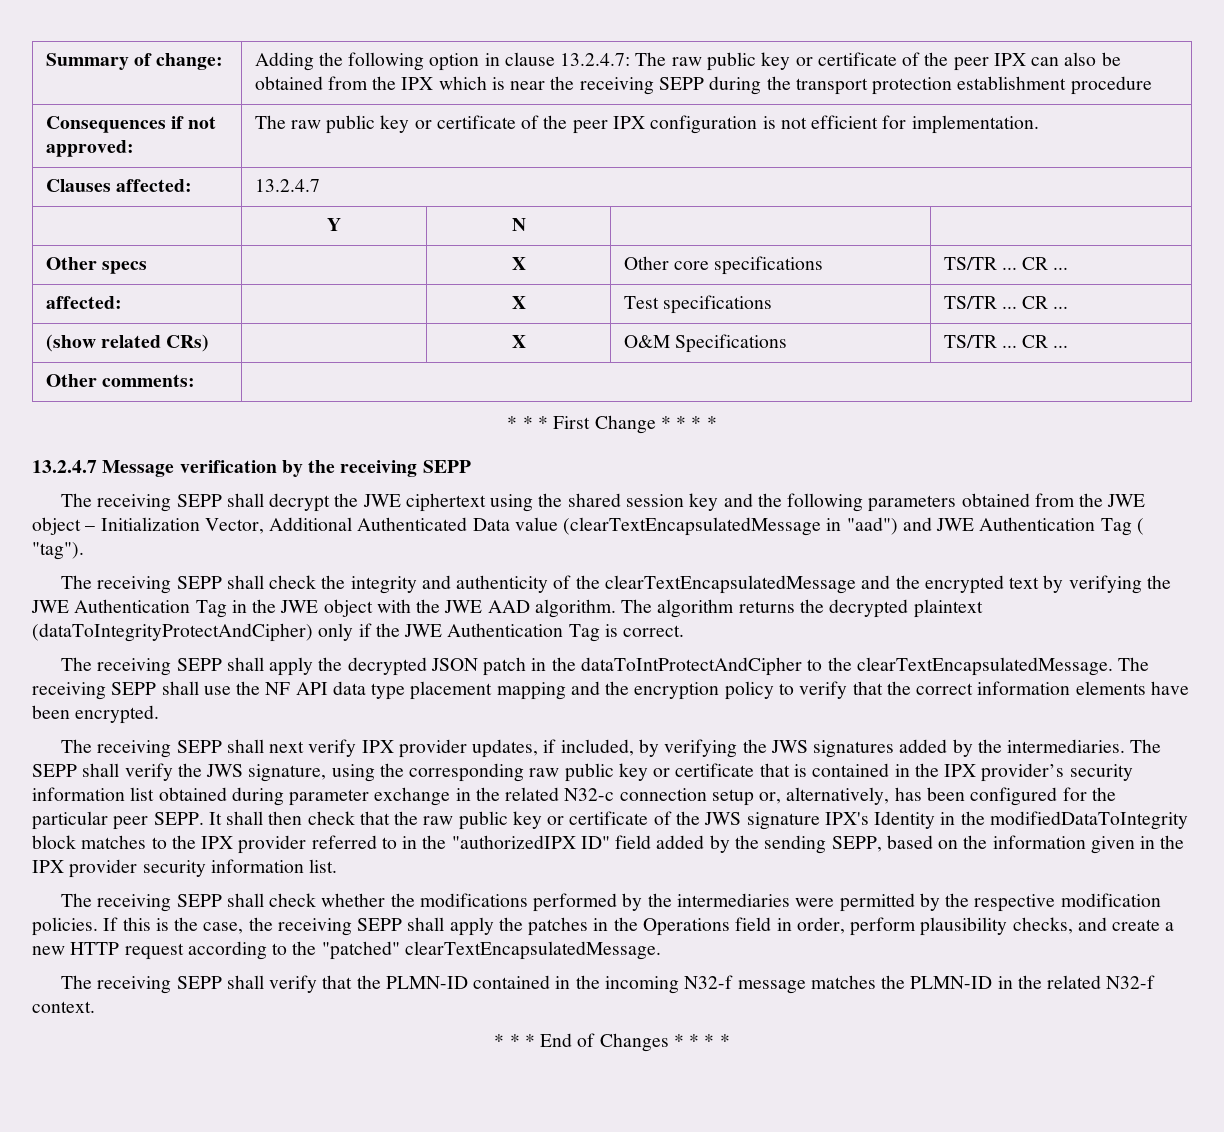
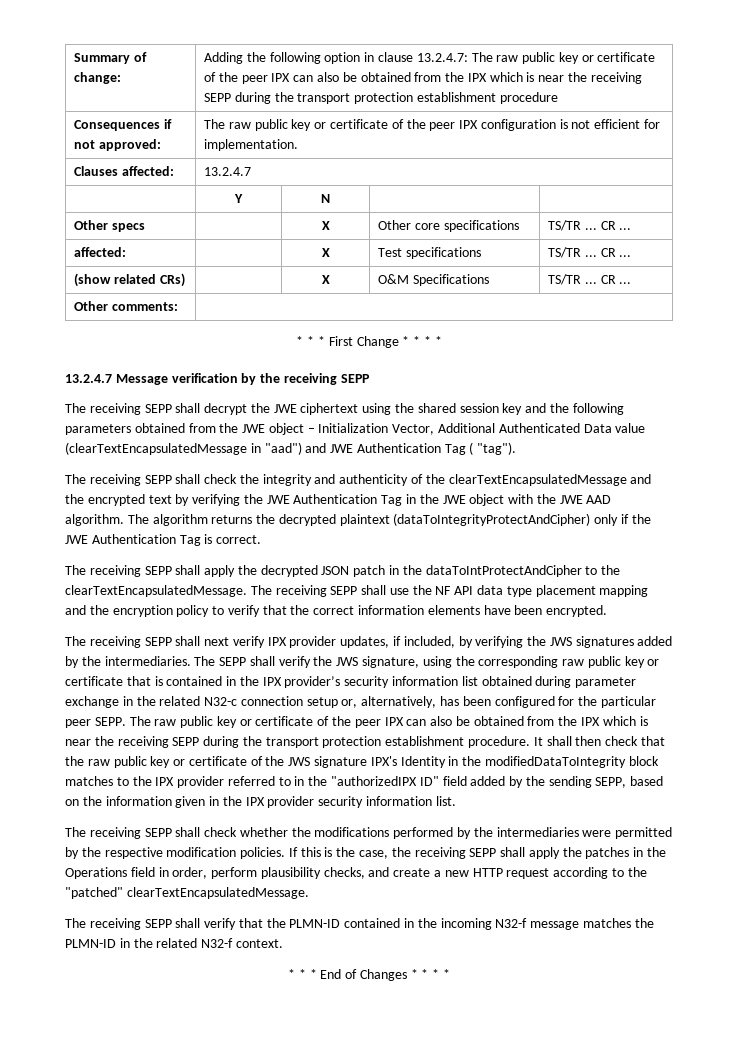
(204, 818) none -> [129,716,648,728] [65,736,531,748] The raw public key or certificate of the peer IPX can also be obtained from the IPX which is near the receiving SEPP during the transport protection establishment procedure.

